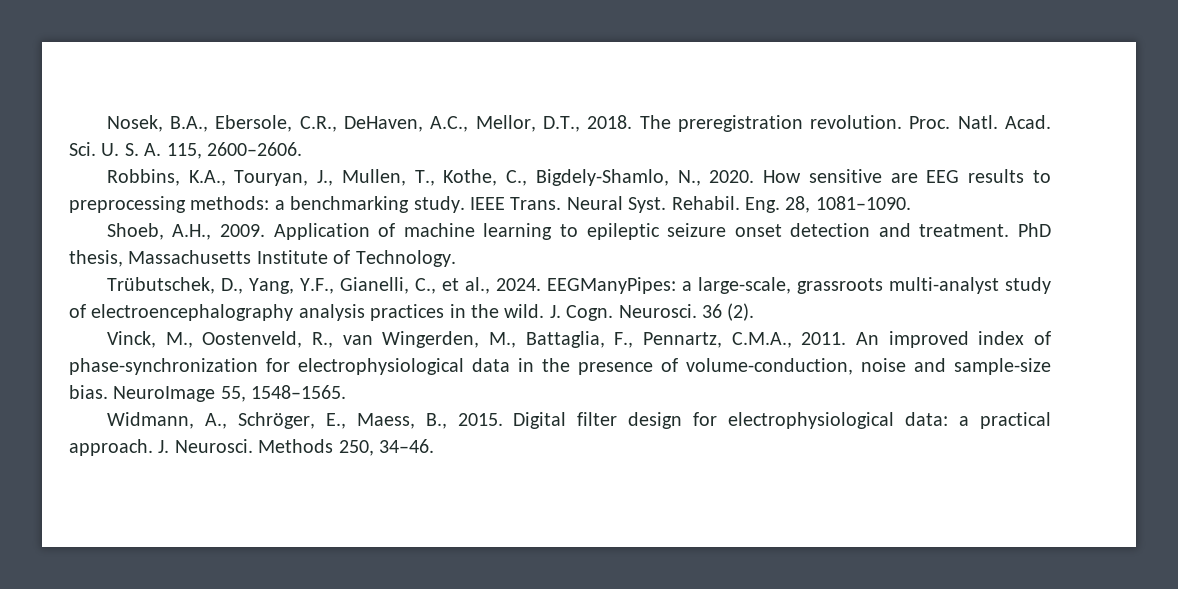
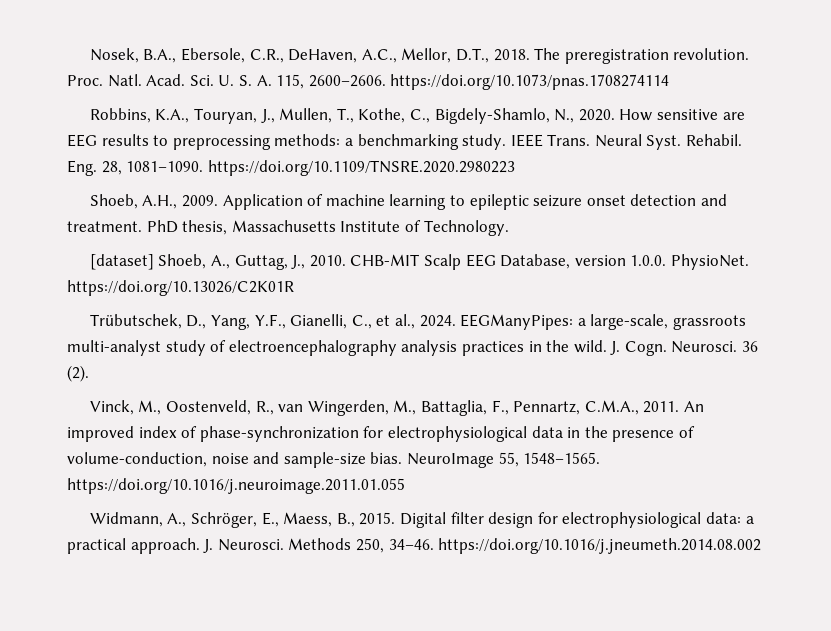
(302, 149) none -> [390,74,670,90] https://doi.org/10.1073/pnas.1708274114
(911, 203) none -> [207,160,515,176] https://doi.org/10.1109/TNSRE.2020.2980223
(456, 258) none -> [89,254,749,270] [67,280,294,296] // [dataset] Shoeb, A., Guttag, J., 2010. CHB-MIT Scalp EEG Database, version 1.0.0. PhysioNet. https://doi.org/10.13026/C2K01R
(347, 392) none -> [67,478,405,494] https://doi.org/10.1016/j.neuroimage.2011.01.055
(434, 446) none -> [438,538,762,554] https://doi.org/10.1016/j.jneumeth.2014.08.002

